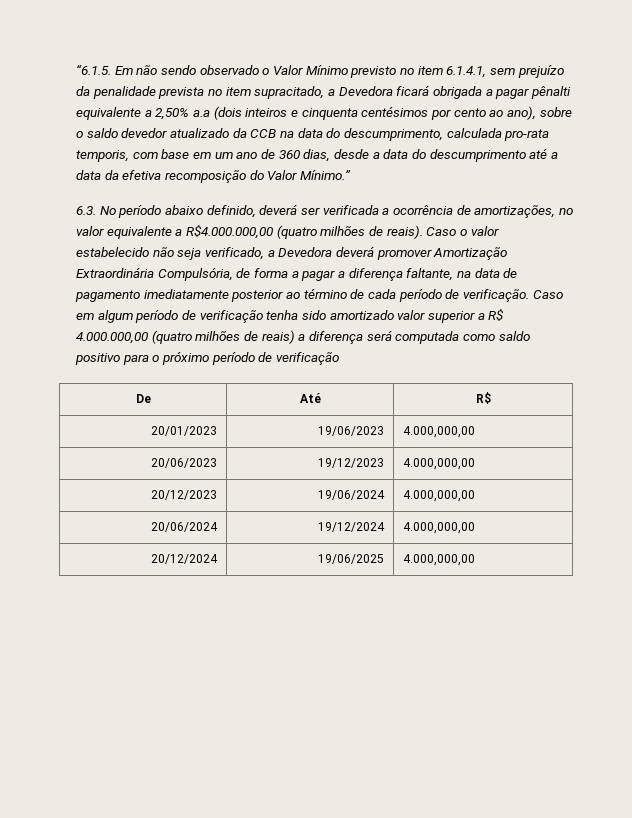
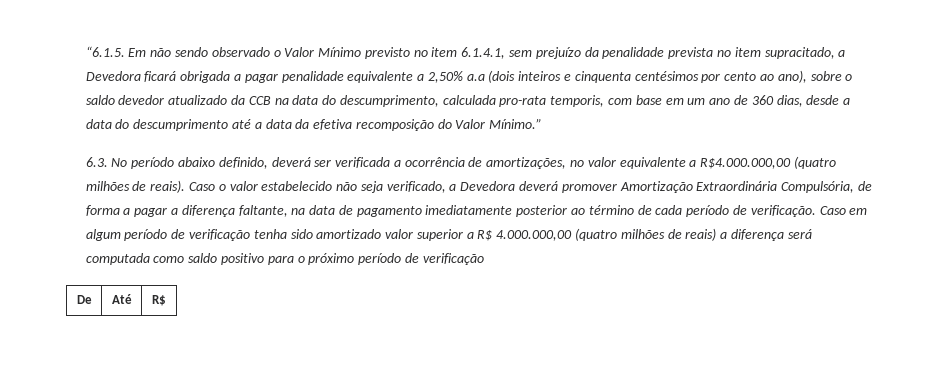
[530,86,571,99] pênalti -> [281,71,344,83] penalidade
[151,426,218,436] [318,426,385,436] [402,426,475,438] [151,458,218,468] [318,458,385,468] [402,458,475,470] [151,490,218,500] [318,490,386,500] [402,490,475,502] [151,522,219,532] [318,522,386,532] [402,522,475,534] [151,554,219,564] [318,554,385,564] [402,554,475,566] // 20/01/2023 | 19/06/2023 | 4.000,000,00 // 20/06/2023 | 19/12/2023 | 4.000,000,00 // 20/12/2023 | 19/06/2024 | 4.000,000,00 // 20/06/2024 | 19/12/2024 | 4.000,000,00 // 20/12/2024 | 19/06/2025 | 4.000,000,00 -> (166, 300) none

